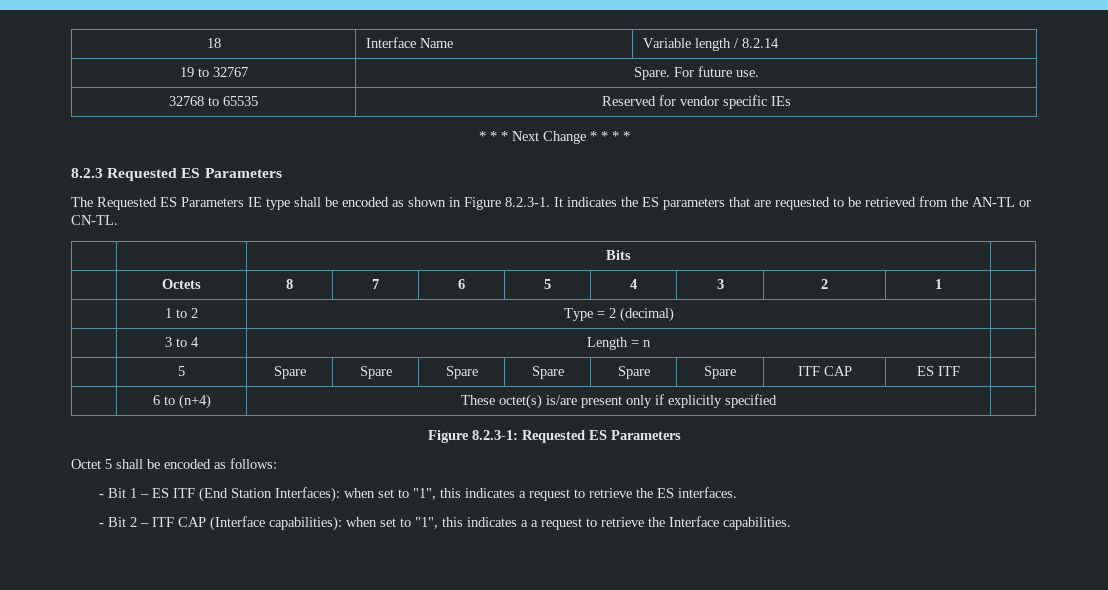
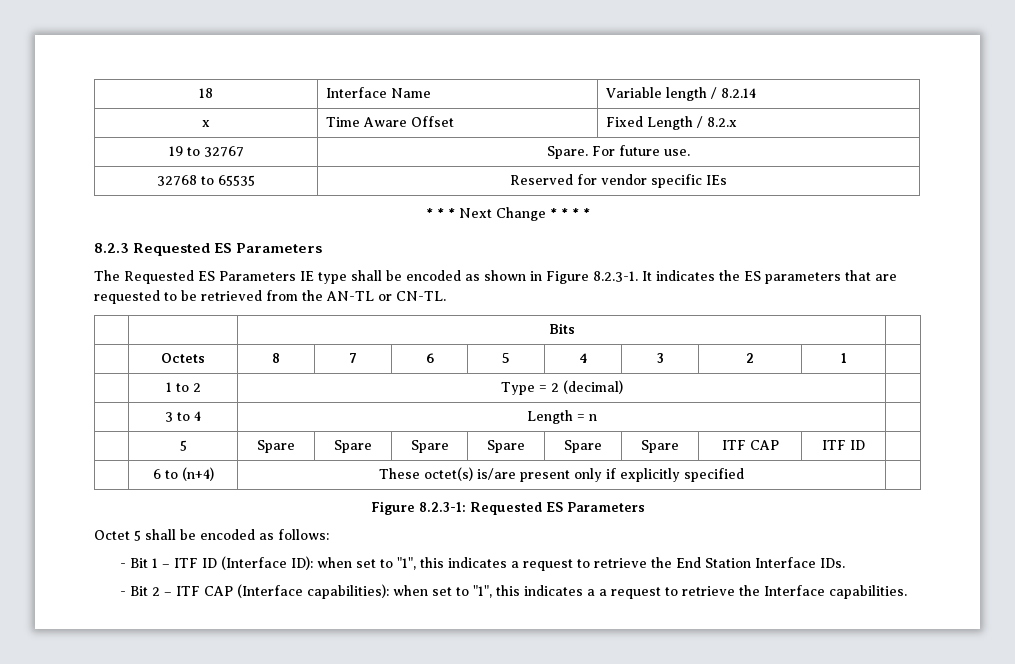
(779, 43) none -> [202,120,210,127] [326,116,455,127] [606,116,738,130] // x | Time Aware Offset | Fixed Length / 8.2.x
[916,366,960,376] ES ITF -> [822,440,865,450] ITF ID
[151,487,340,502] ES ITF (End Station Interfaces): -> [174,556,314,570] ITF ID (Interface ID):
[656,487,737,498] ES interfaces. -> [676,557,846,568] End Station Interface IDs.

